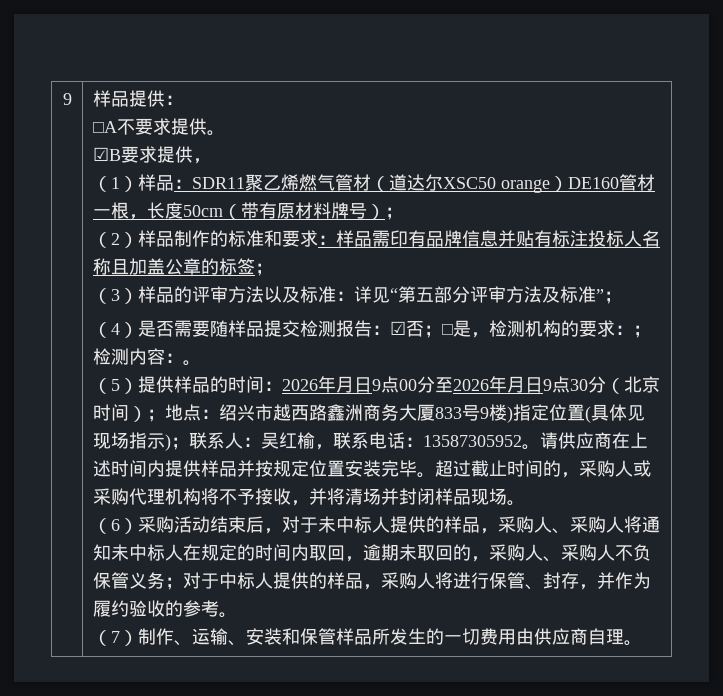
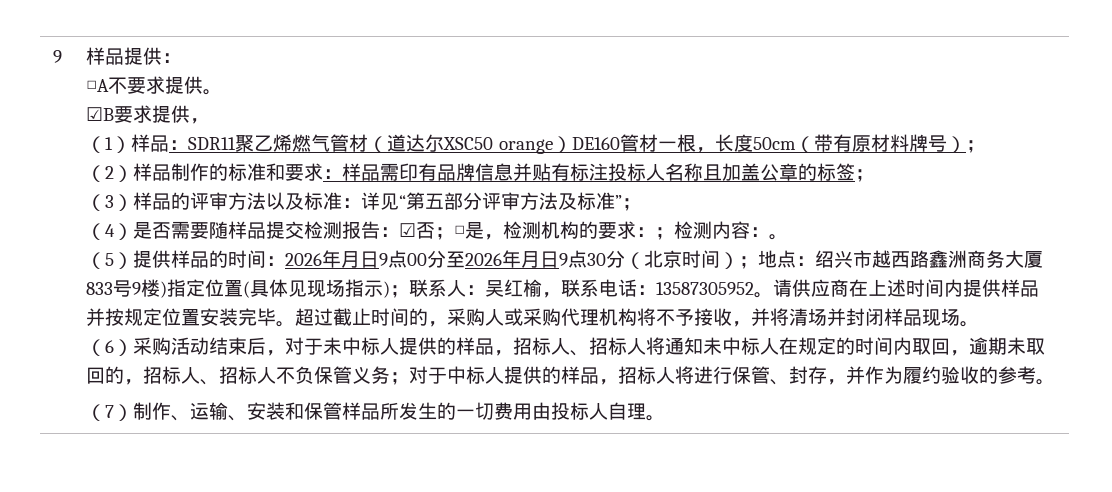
[497,516,606,534] 采购人、采购 -> [513,337,628,356] 招标人、招标
[488,544,597,562] 采购人、采购 -> [143,366,258,385] 招标人、招标
[380,572,417,589] 采购 -> [618,366,657,384] 招标
[533,628,588,645] 供应商 -> [551,402,609,420] 投标人

